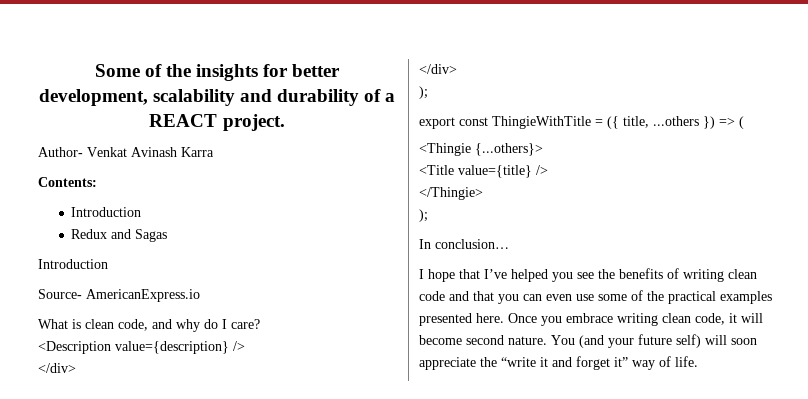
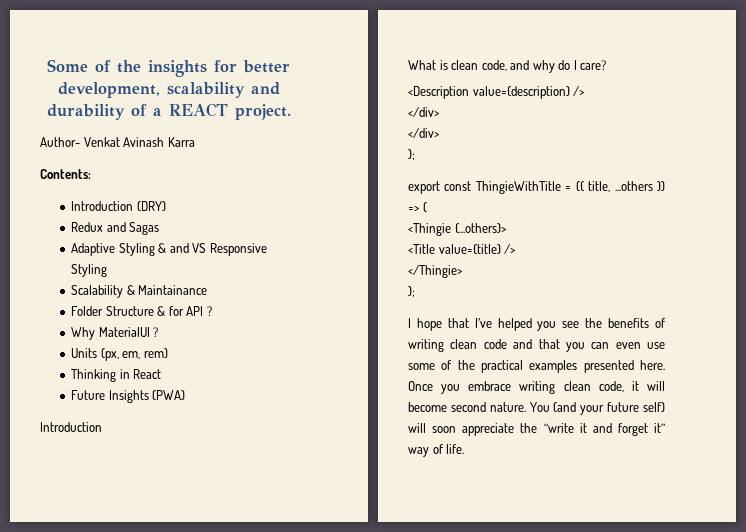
(142, 212) none -> [136,201,166,211] (DRY)
[38,259,108,269] [38,289,200,302] // Introduction // Source- AmericanExpress.io -> [71,243,267,256] [71,264,108,277] [71,285,208,298] [71,306,212,316] [71,327,159,340] [71,348,168,361] [71,369,162,382] [71,390,186,403] [40,422,102,432] // Adaptive Styling & and VS Responsive Styling // Scalability & Maintainance // Folder Structure & for API ? // Why MaterialUI ? // Units (px, em, rem) // Thinking in React // Future Insights (PWA) // Introduction
[419,239,509,249] // In conclusion… -> (415, 291) none

